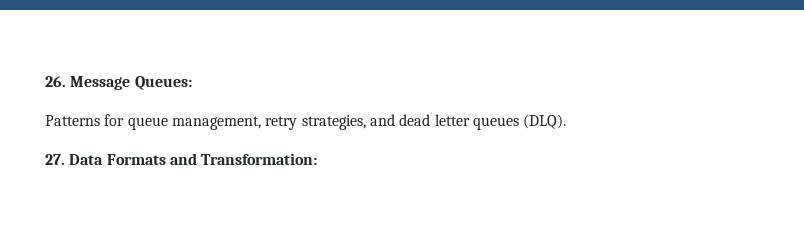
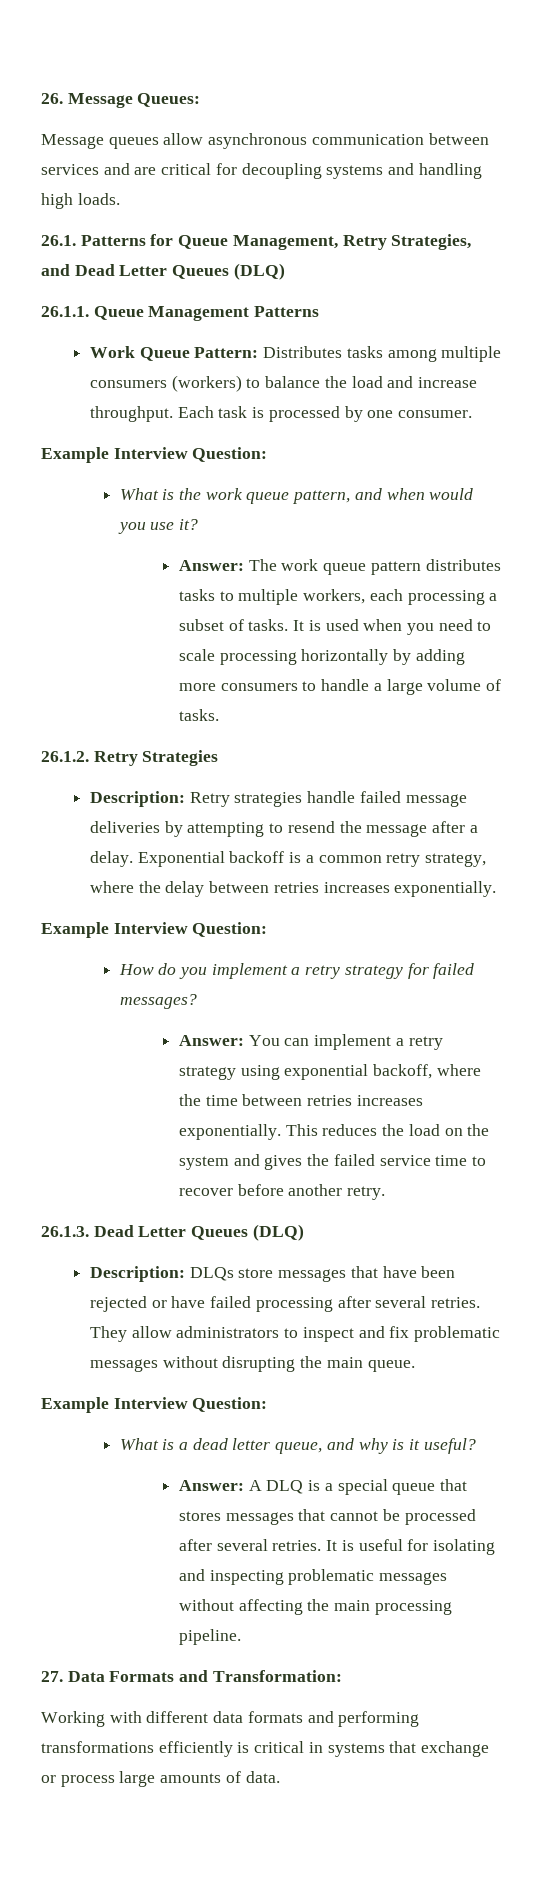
[45,114,567,130] Patterns for queue management, retry strategies, and dead letter queues (DLQ). -> [41,133,489,149] [41,163,482,179] [41,193,120,209] [41,234,472,250] [41,263,285,280] [41,306,320,321] [89,346,502,362] [89,375,477,392] [89,406,472,422] [41,447,268,463] [119,488,474,504] [117,519,199,534] [178,559,501,575] [178,589,498,605] [178,619,492,635] [178,649,465,665] [178,679,501,695] [178,709,219,721] [41,750,219,766] [89,791,467,807] [89,821,478,837] [89,851,486,867] [89,881,497,897] [41,922,268,938] [118,963,475,979] [119,994,197,1009] [178,1034,443,1050] [178,1064,481,1080] [178,1094,423,1106] [178,1124,490,1140] [178,1154,486,1170] [178,1184,386,1200] [41,1224,304,1241] [89,1266,456,1282] [89,1296,480,1312] [89,1326,500,1342] [89,1356,415,1372] [41,1397,268,1413] [119,1438,476,1454] [178,1479,467,1495] [178,1509,476,1525] [178,1539,495,1555] [178,1569,448,1585] [178,1599,452,1615] [178,1629,241,1645] Message queues allow asynchronous communication between services and are critical for decoupling systems and handling high loads. // 26.1. Patterns for Queue Management, Retry Strategies, and Dead Letter Queues (DLQ) // 26.1.1. Queue Management Patterns // Work Queue Pattern: Distributes tasks among multiple consumers (workers) to balance the load and increase throughput. Each task is processed by one consumer. // Example Interview Question: // What is the work queue pattern, and when would you use it? // Answer: The work queue pattern distributes tasks to multiple workers, each processing a subset of tasks. It is used when you need to scale processing horizontally by adding more consumers to handle a large volume of tasks. // 26.1.2. Retry Strategies // Description: Retry strategies handle failed message deliveries by attempting to resend the message after a delay. Exponential backoff is a common retry strategy, where the delay between retries increases exponentially. // Example Interview Question: // How do you implement a retry strategy for failed messages? // Answer: You can implement a retry strategy using exponential backoff, where the time between retries increases exponentially. This reduces the load on the system and gives the failed service time to recover before another retry. // 26.1.3. Dead Letter Queues (DLQ) // Description: DLQs store messages that have been rejected or have failed processing after several retries. They allow administrators to inspect and fix problematic messages without disrupting the main queue. // Example Interview Question: // What is a dead letter queue, and why is it useful? // Answer: A DLQ is a special queue that stores messages that cannot be processed after several retries. It is useful for isolating and inspecting problematic messages without affecting the main processing pipeline.
(318, 159) none -> [41,1711,420,1727] [41,1741,490,1757] [41,1771,280,1787] // Working with different data formats and performing transformations efficiently is critical in systems that exchange or process large amounts of data.

